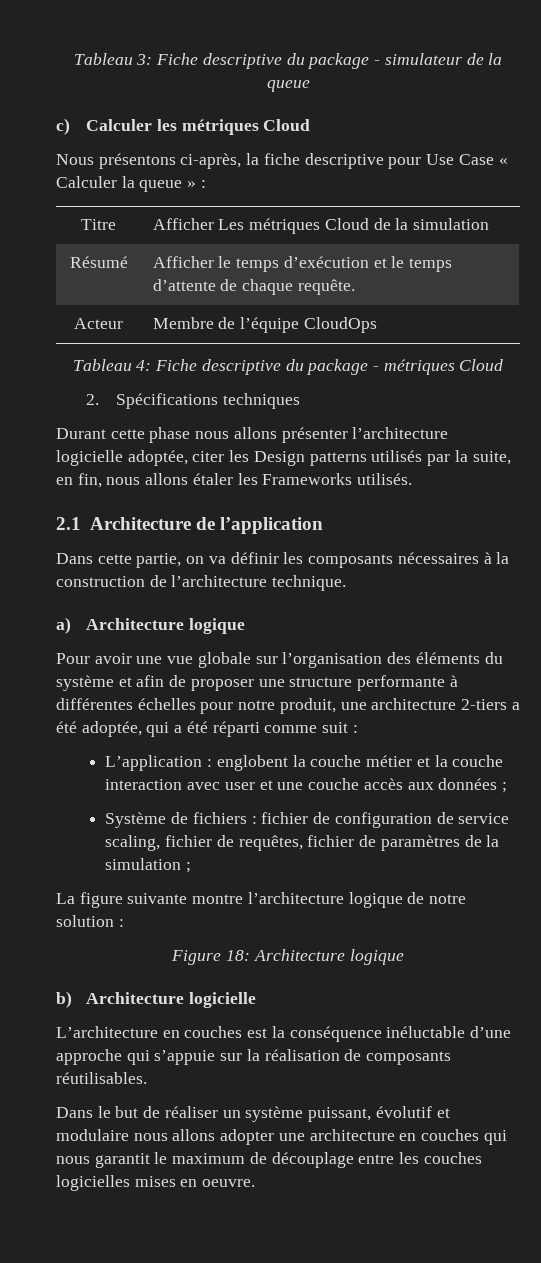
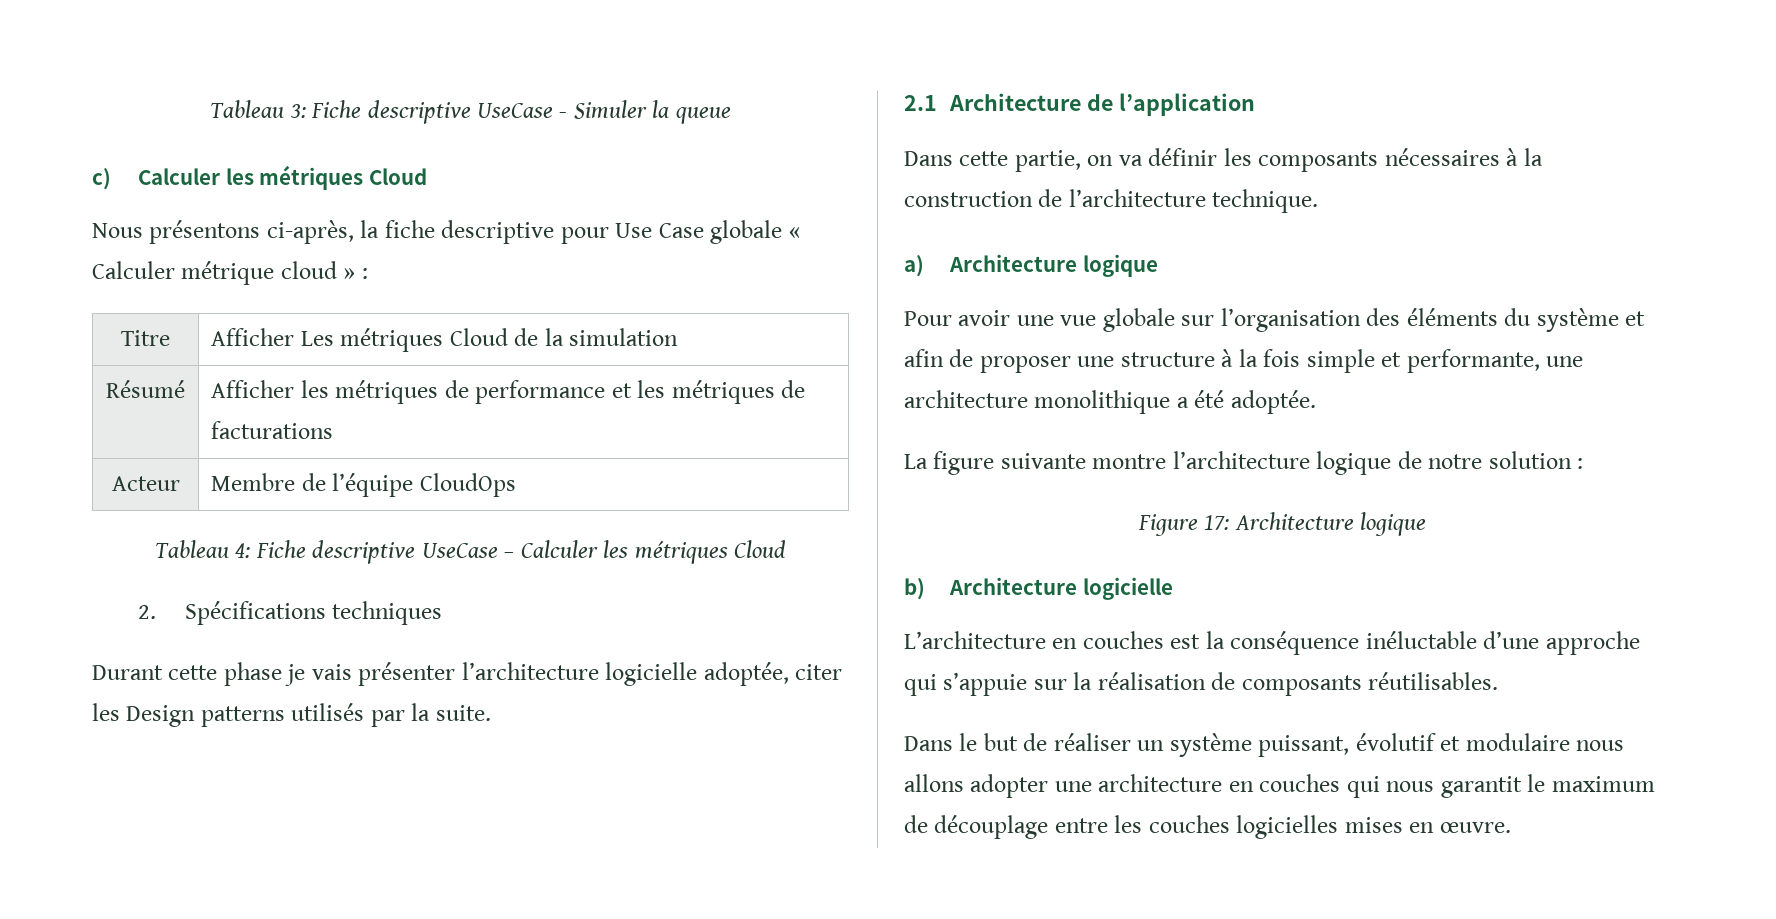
[286,53,484,69] du package - simulateur de -> [477,100,647,119] UseCase - Simuler
(494, 159) none -> [710,220,783,244] globale
[121,176,183,192] la queue -> [181,261,337,285] métrique cloud
[218,256,453,272] [152,279,355,295] le temps d’exécution et le temps d’attente de chaque requête. -> [300,380,806,404] [211,421,334,439] les métriques de performance et les métriques de facturations
[285,359,379,375] du package - -> [421,540,629,558] UseCase – Calculer les
[195,427,277,439] nous allons -> [285,664,352,686] je vais
[472,451,511,465] [56,473,413,488] suite, en fin, nous allons étaler les Frameworks utilisés. -> [435,705,491,721] suite.
[357,675,458,691] [56,698,520,714] [56,721,358,737] [105,755,504,771] [105,778,507,793] [105,812,510,828] [105,835,500,851] [105,858,192,873] performante à différentes échelles pour notre produit, une architecture 2-tiers a été adoptée, qui a été réparti comme suit : // L’application : englobent la couche métier et la couche interaction avec user et une couche accès aux données ; // Système de fichiers : fichier de configuration de service scaling, fichier de requêtes, fichier de paramètres de la simulation ; -> [1221,349,1584,373] [904,390,1316,414] à la fois simple et performante, une architecture monolithique a été adoptée.
[226,950,251,961] 18: -> [1204,515,1230,530] 17:
[202,1179,256,1187] oeuvre. -> [1439,822,1511,833] œuvre.

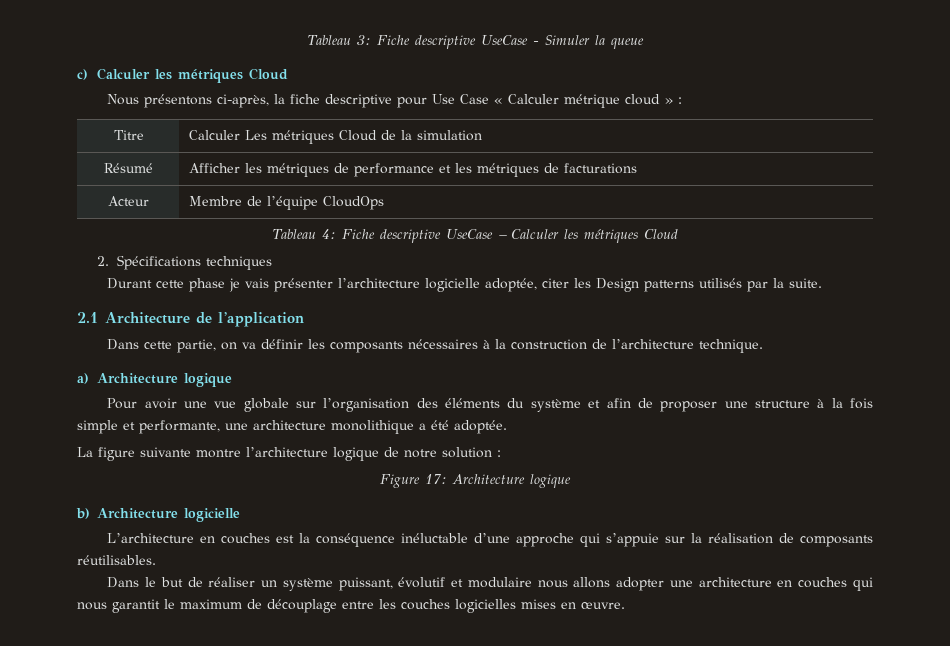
[710,220,783,244] globale -> (490, 99) none
[211,328,295,346] Afficher -> [188,130,240,140] Calculer

